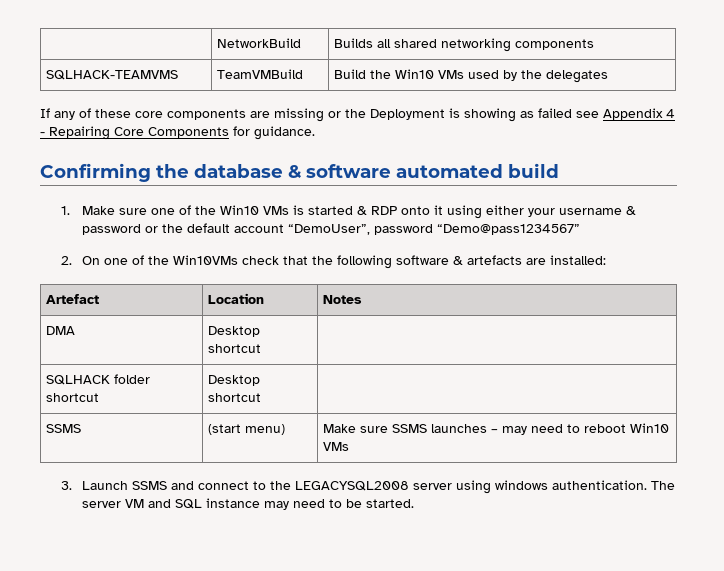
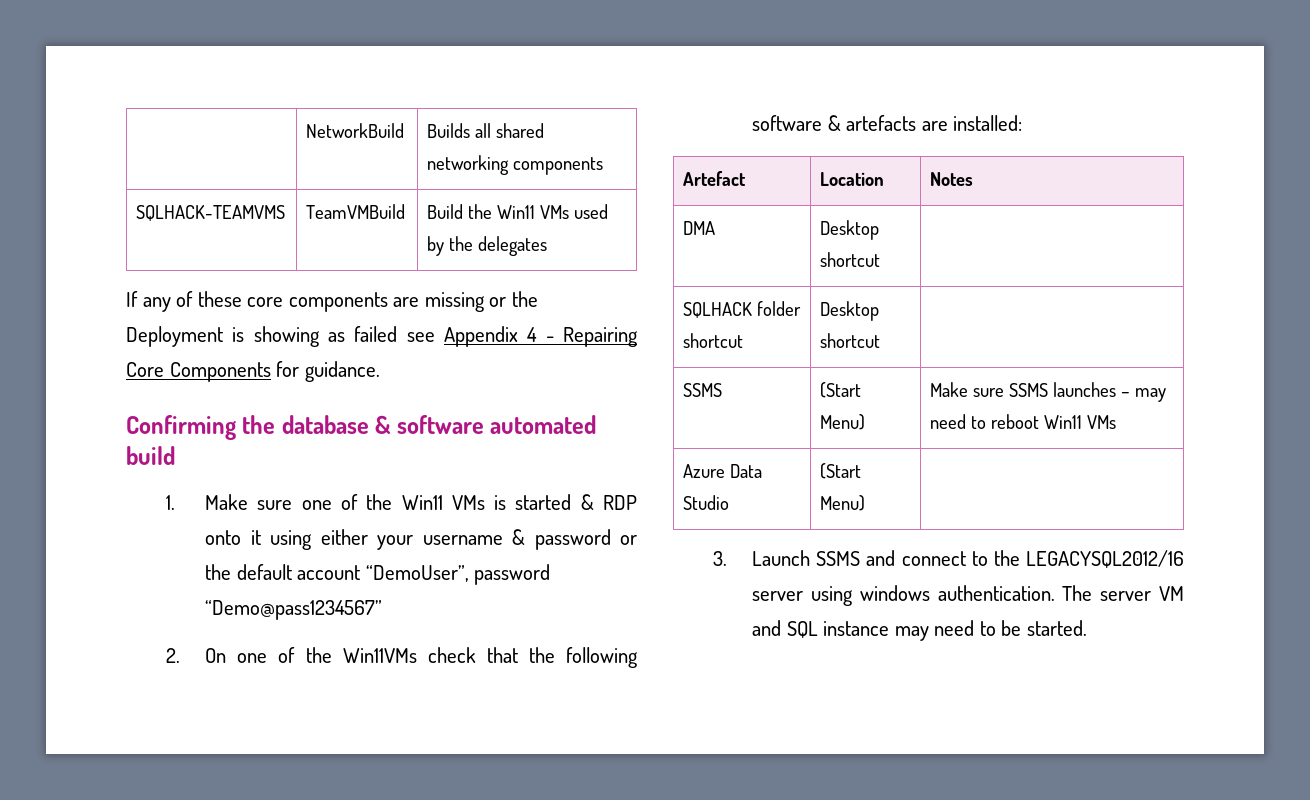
[394,69,434,79] Win10 -> [497,205,536,219] Win11
[220,205,260,215] Win10 -> [401,495,443,510] Win11
[173,255,239,265] Win10VMs -> [342,648,417,663] Win11VMs
[207,424,285,435] (start menu) -> [820,382,862,398] [820,414,866,430] (Start Menu)
[629,423,669,433] [322,442,349,451] Win10 VMs -> [1044,415,1117,429] [683,464,763,478] [683,495,730,510] [820,463,862,479] [820,495,866,511] Win11 VMs // Azure Data Studio | (Start Menu) |
[295,481,410,491] LEGACYSQL2008 -> [1026,550,1184,568] LEGACYSQL2012/16

